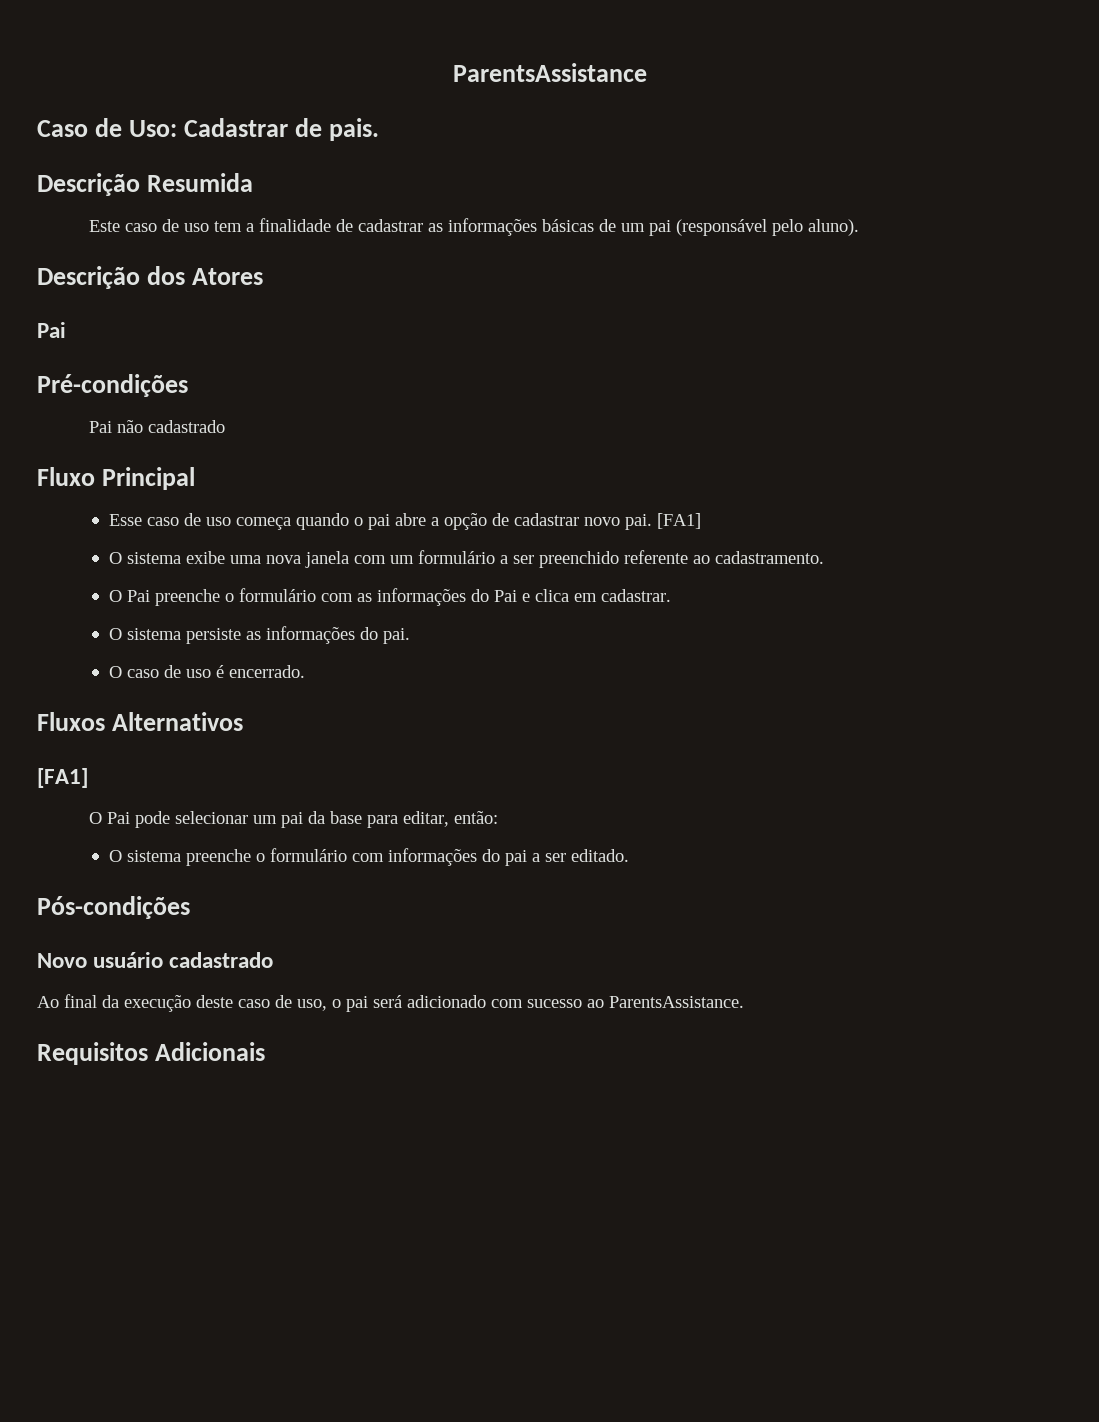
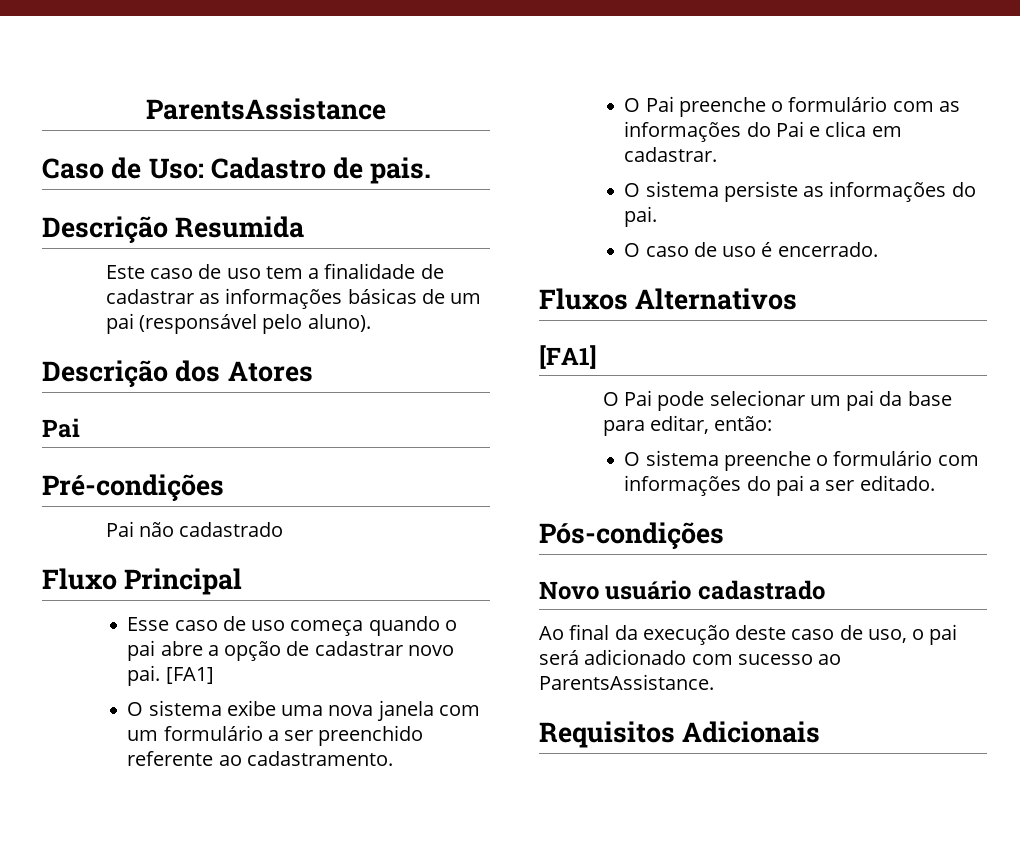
[184,118,289,137] Cadastrar -> [210,157,326,179] Cadastro

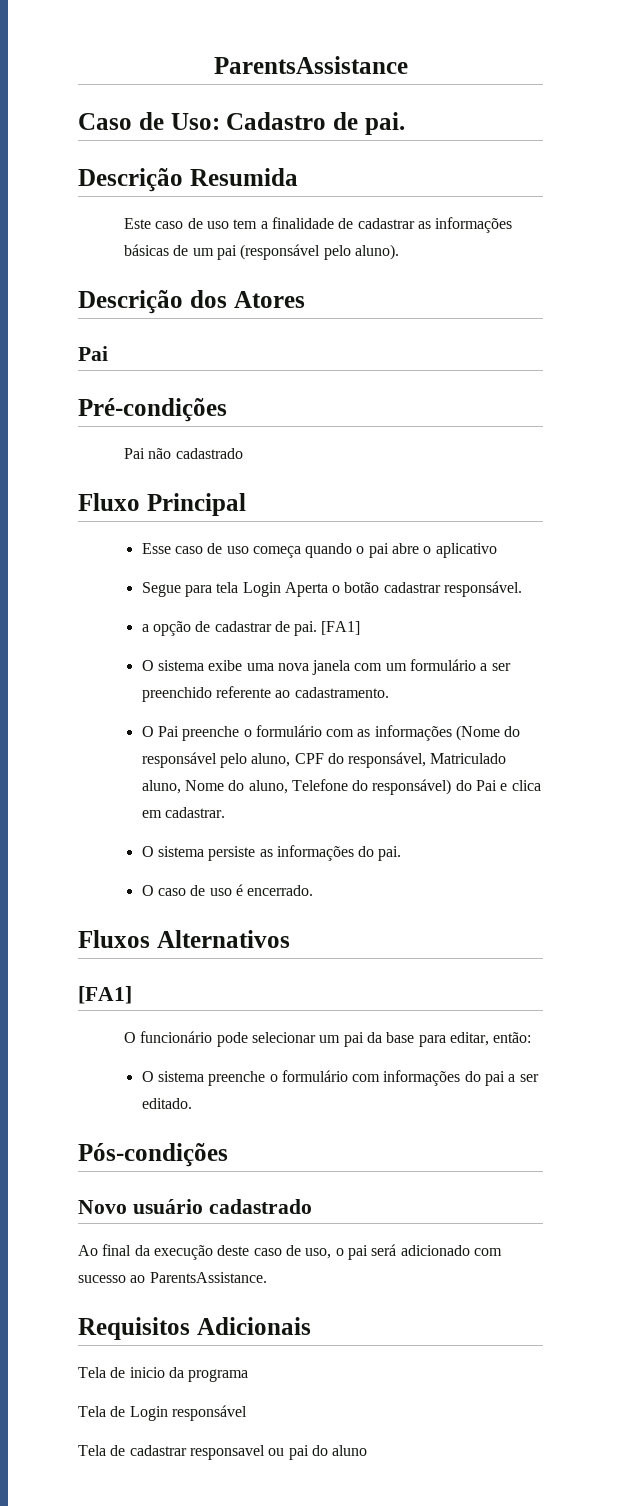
[370,157,432,184] pais. -> [364,112,405,135] pai.
(203, 648) none -> [423,543,497,558] [141,581,523,597] o aplicativo // Segue para tela Login Aperta o botão cadastrar responsável. //
[407,645,454,656] novo -> [274,621,290,632] de
(742, 131) none -> [456,725,521,741] [141,752,507,768] [141,779,452,795] (Nome do responsável pelo aluno, CPF do responsável, Matriculado aluno, Nome do aluno, Telefone do responsável)
[624,390,653,406] Pai -> [140,1031,213,1043] funcionário
(821, 732) none -> [78,1367,249,1382] [78,1405,247,1421] [78,1445,368,1460] // Tela de inicio da programa // Tela de Login responsável // Tela de cadastrar responsavel ou pai do aluno

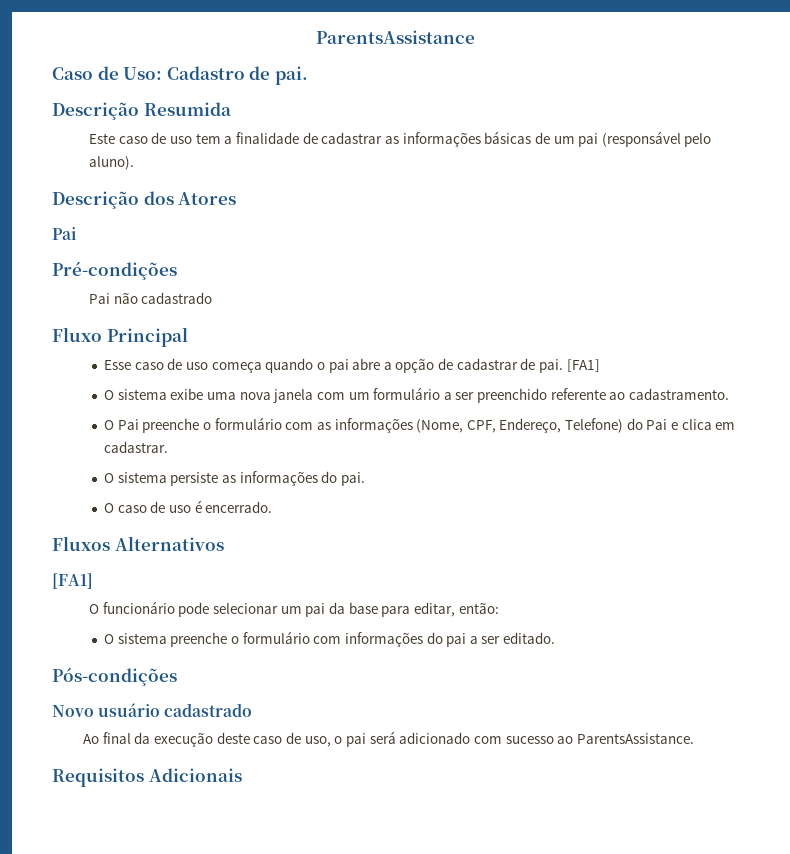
[423,543,497,558] [141,581,523,597] o aplicativo // Segue para tela Login Aperta o botão cadastrar responsável. // -> (381, 364) none
[456,725,521,741] [141,752,507,768] [141,779,452,795] (Nome do responsável pelo aluno, CPF do responsável, Matriculado aluno, Nome do aluno, Telefone do responsável) -> [416,418,624,433] (Nome, CPF, Endereço, Telefone)
[78,1367,249,1382] [78,1405,247,1421] [78,1445,368,1460] // Tela de inicio da programa // Tela de Login responsável // Tela de cadastrar responsavel ou pai do aluno -> (242, 775) none

